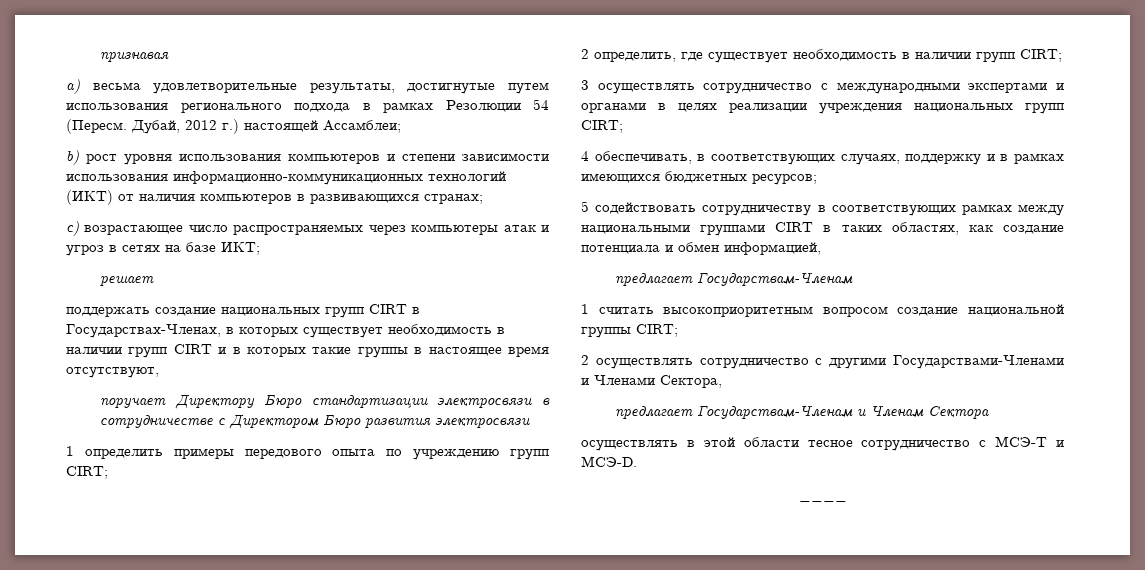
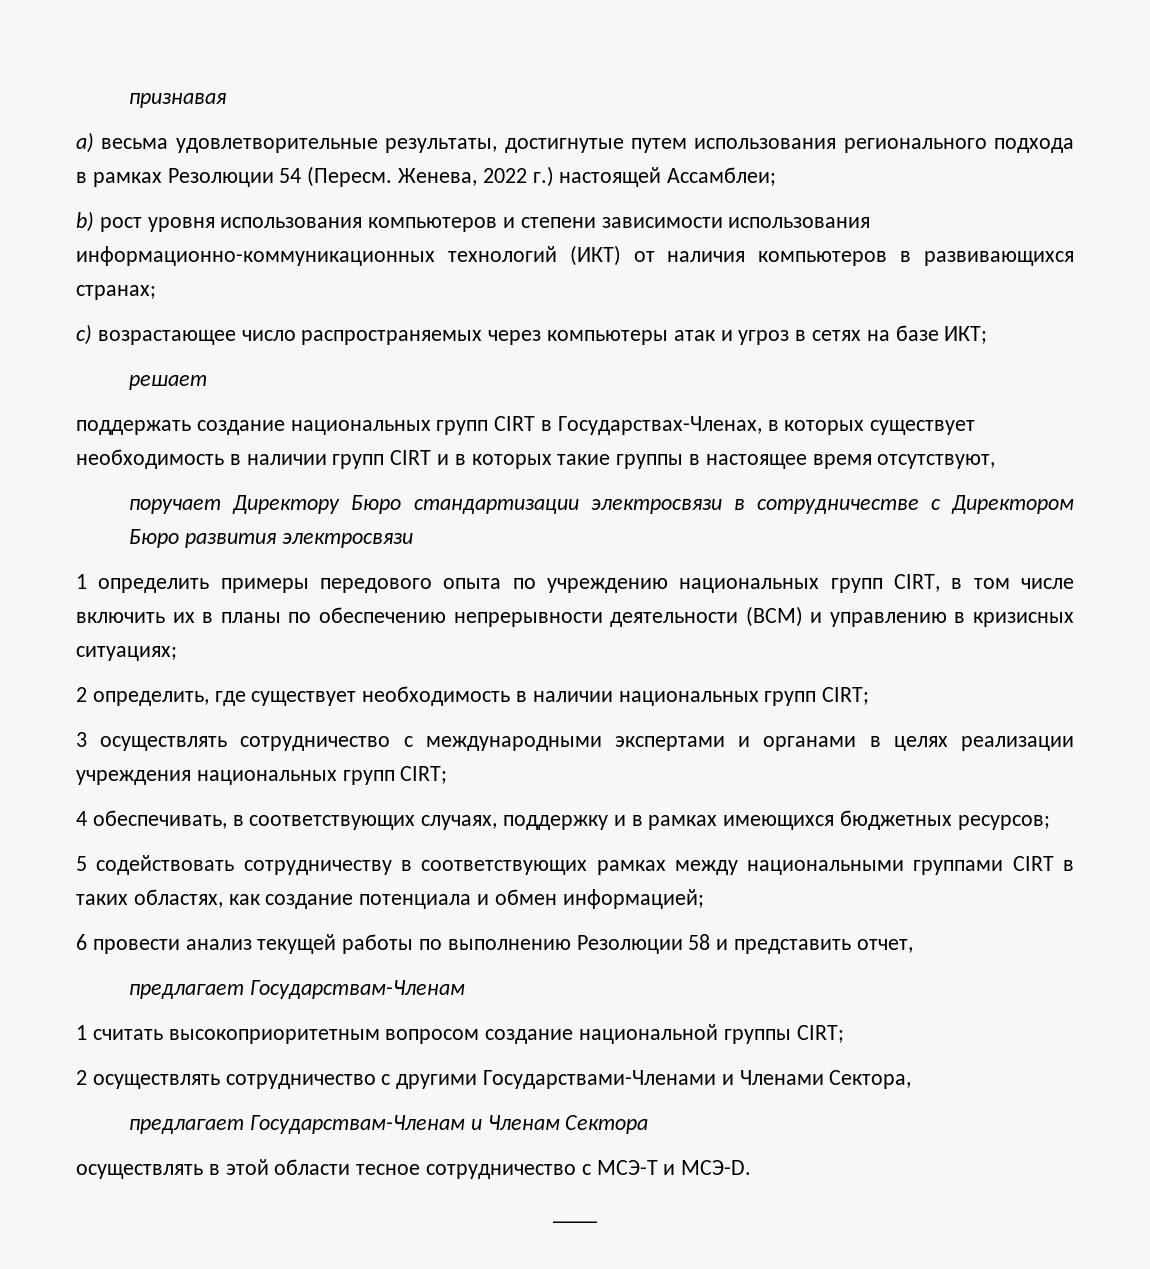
[131,120,217,134] Дубай, 2012 -> [398,168,527,186] Женева, 2022
[509,449,549,460] [66,466,108,479] групп CIRT; -> [679,574,1074,593] [76,606,1075,627] [76,646,177,661] национальных групп CIRT, в том числе включить их в планы по обеспечению непрерывности деятельности (ВСМ) и управлению в кризисных ситуациях;
(971, 55) none -> [618,691,759,706] национальных
[724,242,821,255] информацией, -> [562,889,704,909] [76,934,913,954] информацией; // 6 провести анализ текущей работы по выполнению Резолюции 58 и представить отчет,

